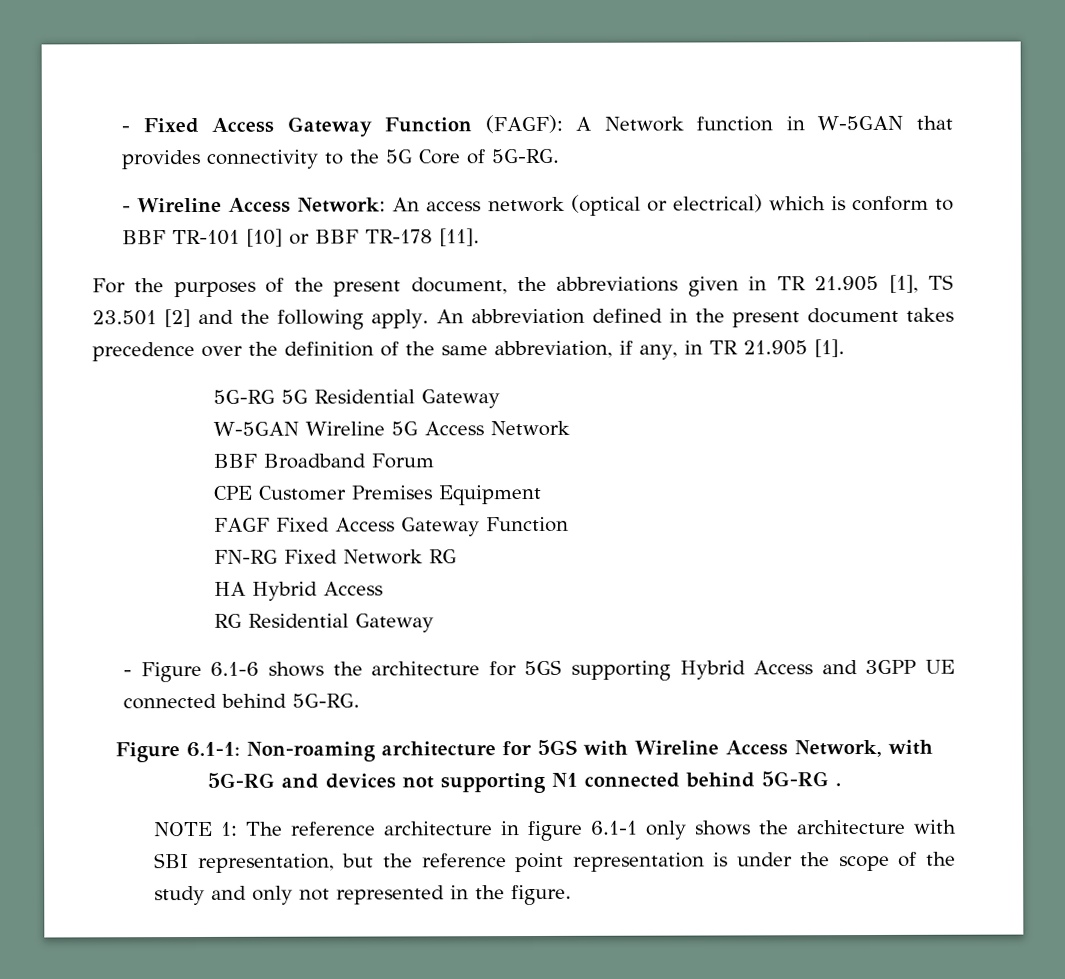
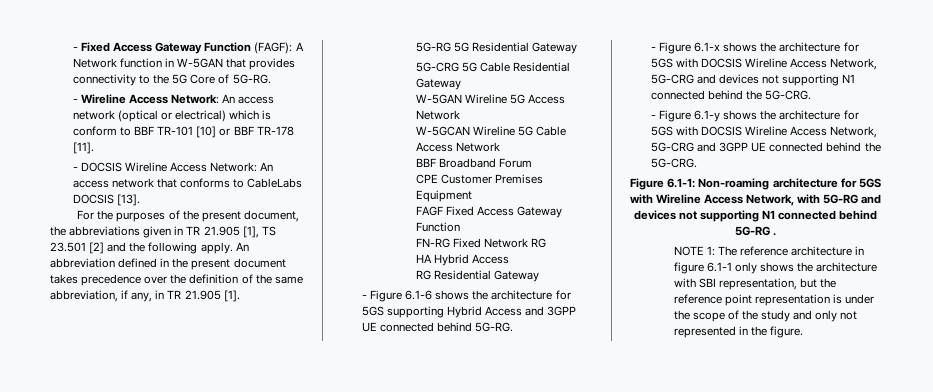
(481, 237) none -> [72,162,274,172] [72,178,303,188] [72,194,140,206] // - DOCSIS Wireline Access Network: An access network that conforms to CableLabs DOCSIS [13].
(500, 399) none -> [415,62,570,72] [415,78,461,90] // 5G-CRG 5G Cable Residential Gateway
(570, 428) none -> [415,126,566,136] [415,142,500,152] // W-5GCAN Wireline 5G Cable Access Network
(361, 700) none -> [650,42,859,54] [650,58,878,70] [650,74,856,86] [650,90,812,100] [650,110,859,122] [650,126,878,138] [650,142,881,152] [650,158,697,168] // - Figure 6.1-x shows the architecture for 5GS with DOCSIS Wireline Access Network, 5G-CRG and devices not supporting N1 connected behind the 5G-CRG. // - Figure 6.1-y shows the architecture for 5GS with DOCSIS Wireline Access Network, 5G-CRG and 3GPP UE connected behind the 5G-CRG.

